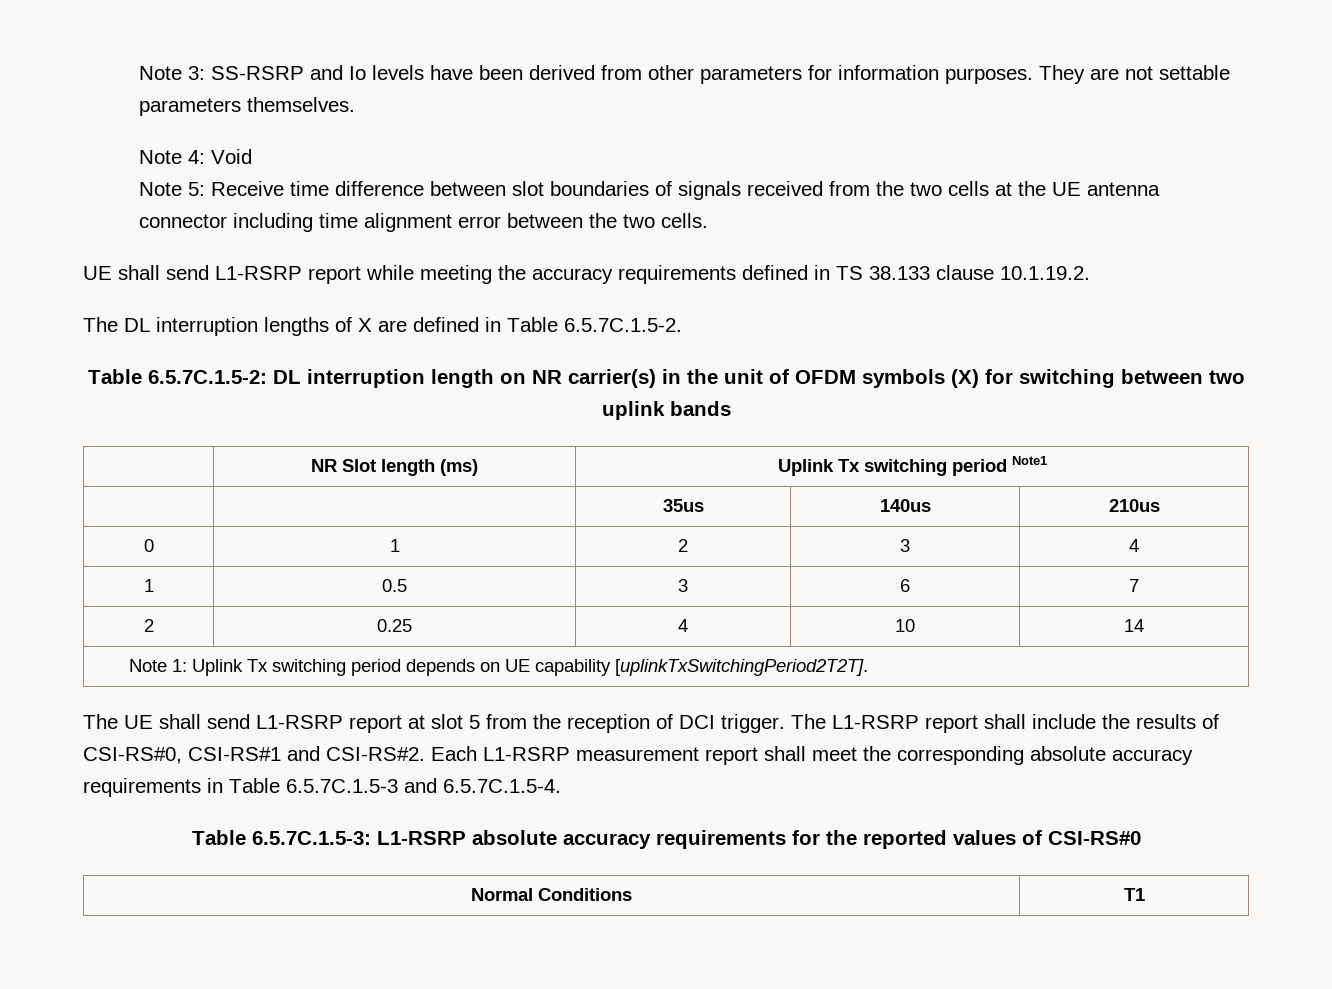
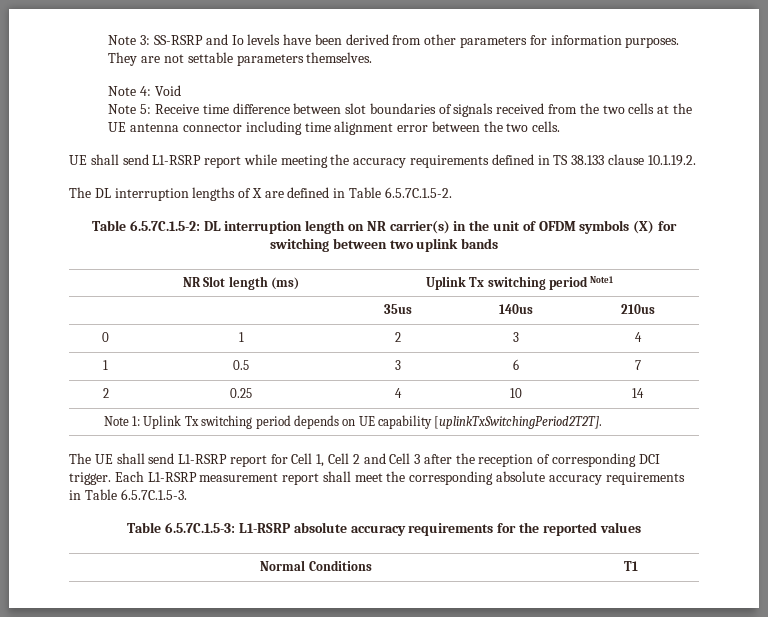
[408,714,527,729] at slot 5 from -> [270,453,452,467] for Cell 1, Cell 2 and Cell 3 after
(673, 721) none -> [552,453,637,467] corresponding
[791,714,1219,733] [83,746,425,764] The L1-RSRP report shall include the results of CSI-RS#0, CSI-RS#1 and CSI-RS#2. -> (111, 478) none
[286,778,561,793] 6.5.7C.1.5-3 and 6.5.7C.1.5-4. -> [120,489,187,500] 6.5.7C.1.5-3.
[1021,830,1141,845] of CSI-RS#0 -> (641, 527) none

